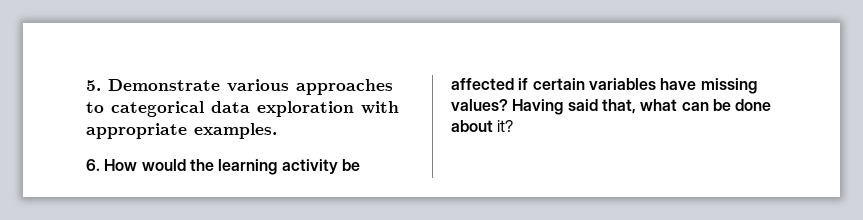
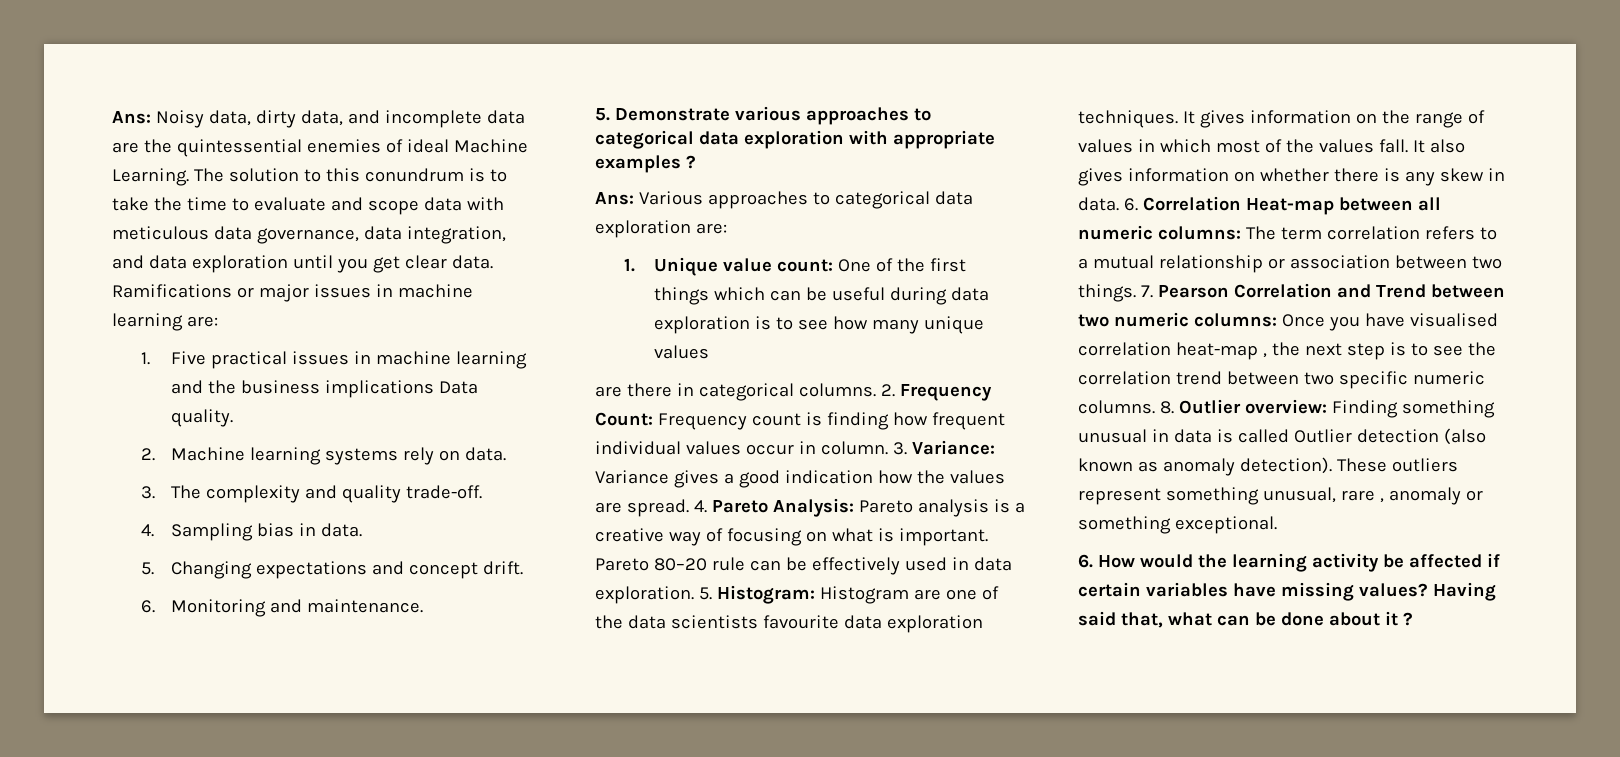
(86, 85) none -> [112,110,525,128] [112,139,528,157] [112,168,507,186] [112,197,504,215] [112,226,506,244] [112,255,493,273] [112,284,473,302] [112,313,218,331] [141,351,527,369] [170,380,478,398] [170,409,233,427] [141,447,506,465] [141,485,482,503] [141,523,362,541] [141,561,523,579] [141,599,423,617] Ans: Noisy data, dirty data, and incomplete data are the quintessential enemies of ideal Machine Learning. The solution to this conundrum is to take the time to evaluate and scope data with meticulous data governance, data integration, and data exploration until you get clear data. Ramifications or major issues in machine learning are: // 1. Five practical issues in machine learning and the business implications Data quality. // 2. Machine learning systems rely on data. // 3. The complexity and quality trade-off. // 4. Sampling bias in data. // 5. Changing expectations and concept drift. // 6. Monitoring and maintenance. //
[194,123,277,139] examples. -> [595,155,696,173] [595,191,973,209] [595,220,727,238] [624,257,966,276] [653,287,989,305] [653,316,984,334] [653,345,709,359] [595,383,992,401] [595,412,1005,430] [595,440,995,455] [595,470,1005,488] [595,498,1025,517] [595,528,988,546] [595,557,1012,575] [595,585,999,604] [595,615,983,633] [1078,110,1485,128] [1078,139,1465,153] [1078,168,1505,186] [1078,196,1441,215] [1078,225,1497,240] [1078,255,1502,273] [1078,283,1505,302] [1078,312,1498,331] [1078,342,1496,360] [1078,371,1485,389] [1078,399,1495,418] [1078,428,1486,445] [1078,457,1458,476] [1078,487,1483,505] [1078,516,1277,534] examples ? // Ans: Various approaches to categorical data exploration are: // 1. Unique value count: One of the first things which can be useful during data exploration is to see how many unique values // are there in categorical columns. 2. Frequency Count: Frequency count is finding how frequent individual values occur in column. 3. Variance: Variance gives a good indication how the values are spread. 4. Pareto Analysis: Pareto analysis is a creative way of focusing on what is important. Pareto 80–20 rule can be effectively used in data exploration. 5. Histogram: Histogram are one of the data scientists favourite data exploration techniques. It gives information on the range of values in which most of the values fall. It also gives information on whether there is any skew in data. 6. Correlation Heat-map between all numeric columns: The term correlation refers to a mutual relationship or association between two things. 7. Pearson Correlation and Trend between two numeric columns: Once you have visualised correlation heat-map , the next step is to see the correlation trend between two specific numeric columns. 8. Outlier overview: Finding something unusual in data is called Outlier detection (also known as anomaly detection). These outliers represent something unusual, rare , anomaly or something exceptional.
[497,120,514,132] it? -> [1384,611,1413,626] it ?

